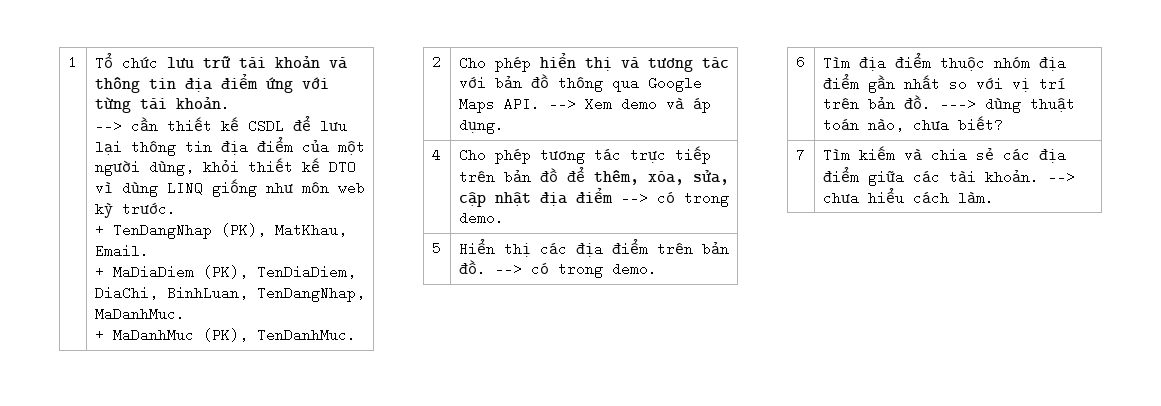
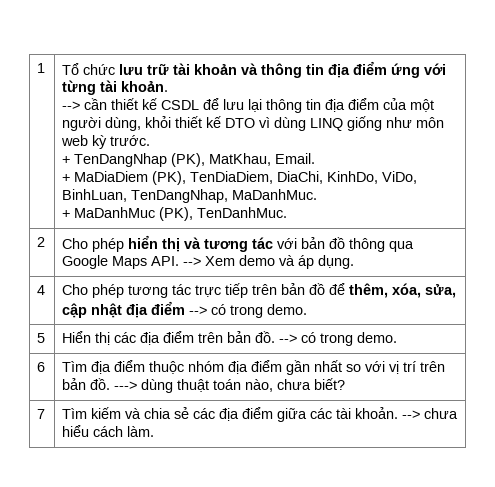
(158, 293) none -> [327,171,418,184] KinhDo, ViDo,

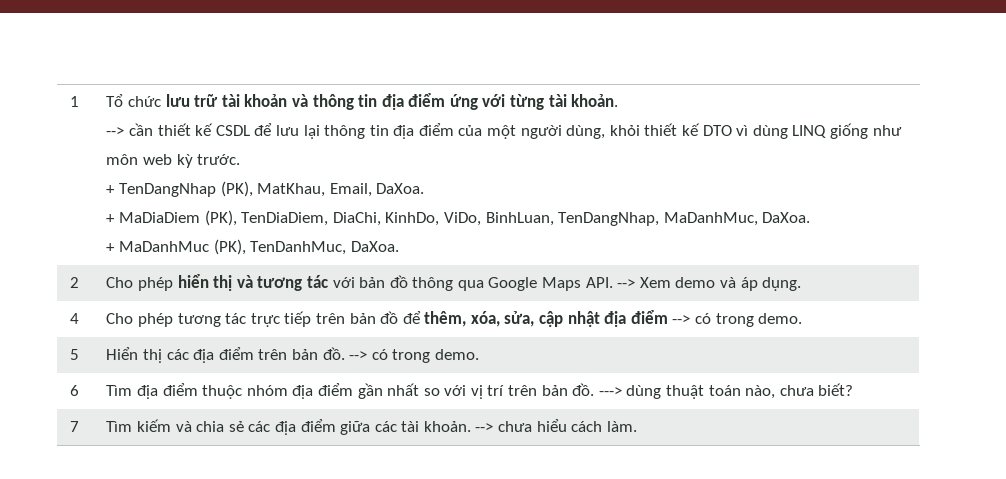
[275,153,316,164] Email. -> [329,183,425,197] Email, DaXoa.
[232,189,318,200] MaDanhMuc. -> [663,212,811,226] MaDanhMuc, DaXoa.
[197,207,288,218] TenDanhMuc. -> [250,241,399,255] TenDanhMuc, DaXoa.

